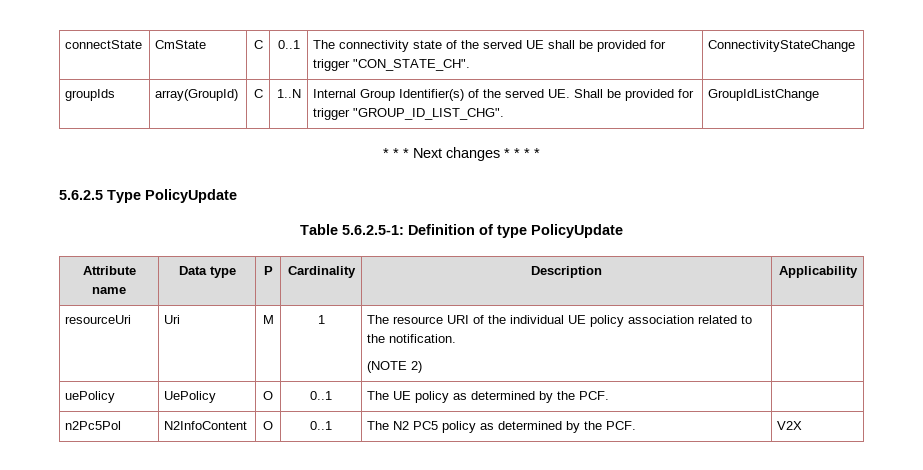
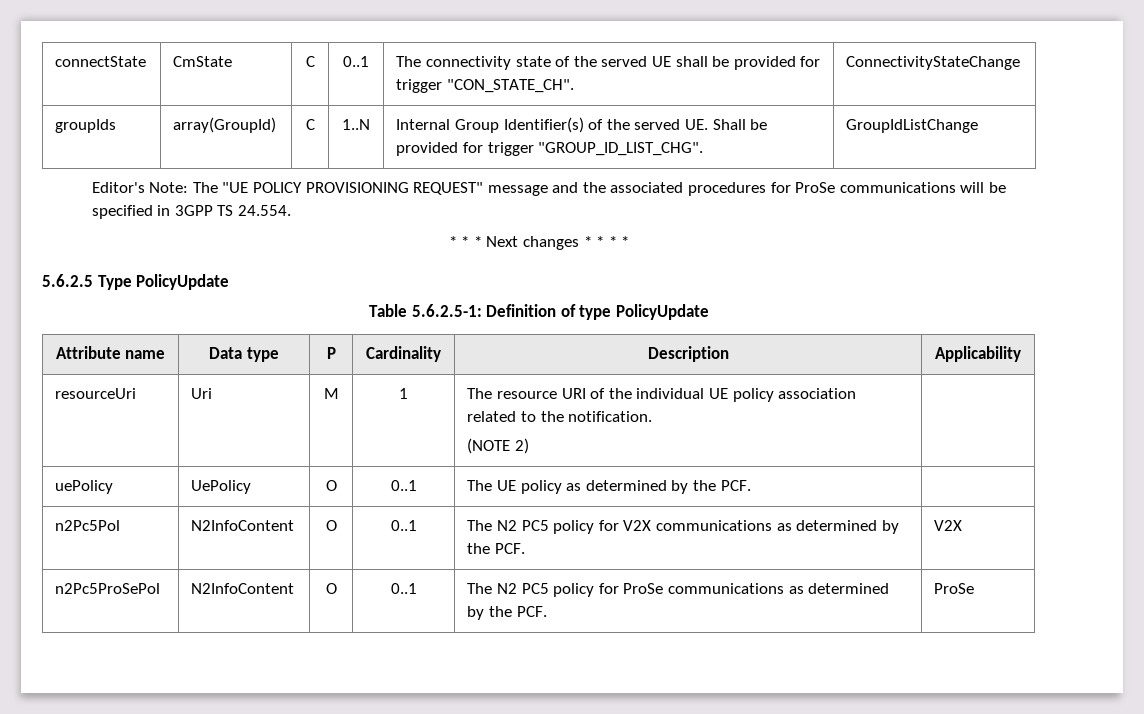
(820, 95) none -> [91,182,1007,196] [91,205,291,219] // Editor's Note: The "UE POLICY PROVISIONING REQUEST" message and the associated procedures for ProSe communications will be specified in 3GPP TS 24.554.
(477, 427) none -> [598,520,772,531] for V2X communications
(803, 425) none -> [55,583,161,594] [191,583,295,594] [325,583,337,594] [390,583,417,594] [467,583,890,597] [467,606,547,620] [934,583,975,594] // n2Pc5ProSePol | N2InfoContent | O | 0..1 | The N2 PC5 policy for ProSe communications as determined by the PCF. | ProSe

